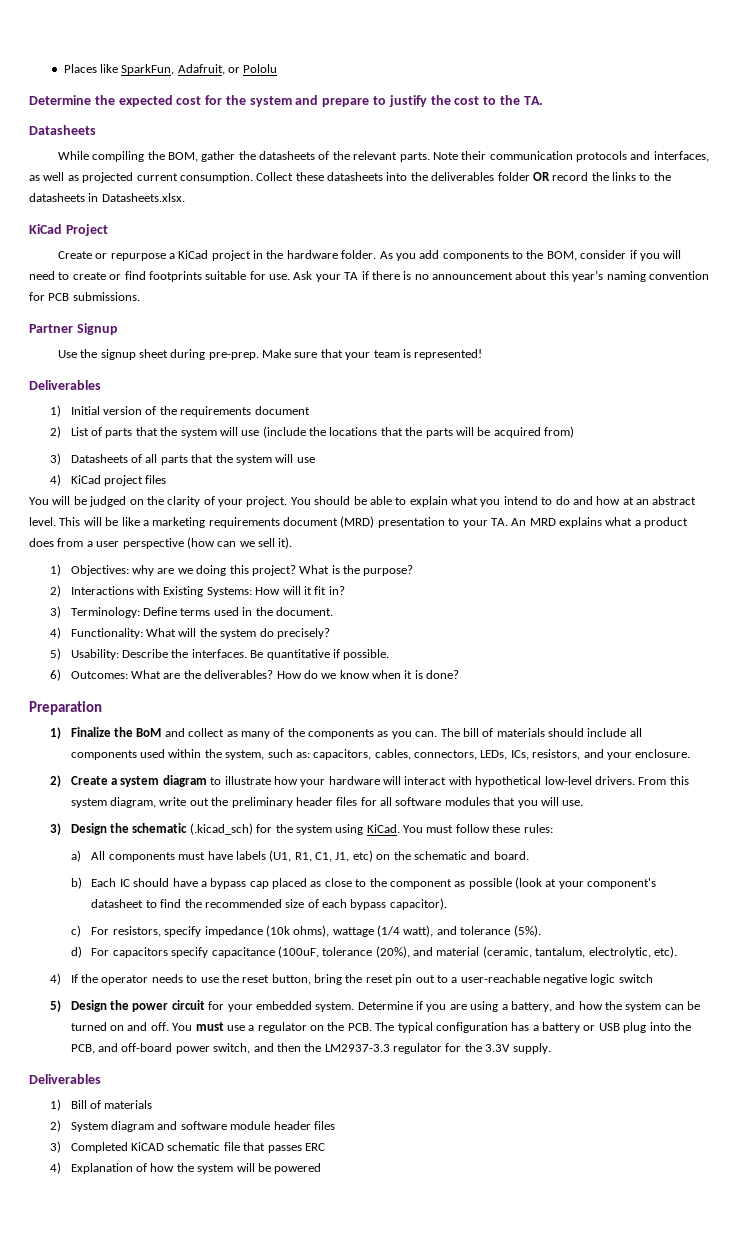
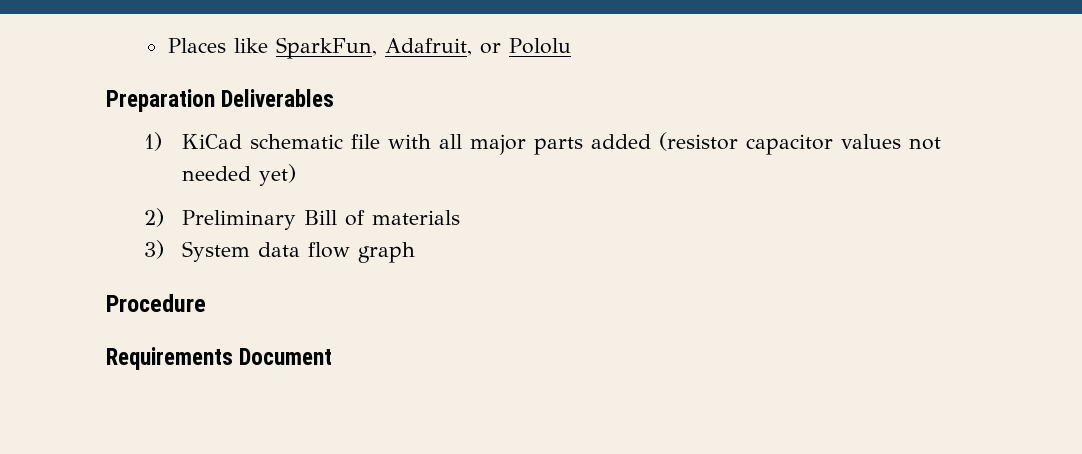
[29,95,543,107] [29,125,96,135] [57,151,709,162] [29,172,671,183] [29,193,185,202] [29,224,108,236] [57,250,682,261] [29,270,709,282] [29,292,140,301] [29,323,118,335] [57,349,483,360] [29,380,101,390] [49,405,310,417] [49,426,575,438] [49,453,315,465] [49,474,167,486] [29,496,697,507] [29,516,689,528] [29,537,293,549] [49,564,414,576] [49,585,345,597] [49,606,333,618] [49,627,330,639] [49,648,390,660] [49,669,460,681] [29,701,102,715] [49,727,642,739] [70,749,691,760] [49,775,689,787] [70,797,584,808] [49,823,553,835] [70,850,529,862] [70,877,657,889] [91,898,447,910] [70,925,541,937] [70,946,677,958] [49,973,653,985] [49,1000,701,1012] [70,1022,691,1033] [70,1043,551,1054] [29,1074,101,1084] [49,1099,153,1111] [49,1120,335,1132] [49,1141,325,1153] [49,1162,322,1174] Determine the expected cost for the system and prepare to justify the cost to the TA. // Datasheets // While compiling the BOM, gather the datasheets of the relevant parts. Note their communication protocols and interfaces, as well as projected current consumption. Collect these datasheets into the deliverables folder OR record the links to the datasheets in Datasheets.xlsx. // KiCad Project // Create or repurpose a KiCad project in the hardware folder. As you add components to the BOM, consider if you will need to create or find footprints suitable for use. Ask your TA if there is no announcement about this year’s naming convention for PCB submissions. // Partner Signup // Use the signup sheet during pre-prep. Make sure that your team is represented! // Deliverables // 1) Initial version of the requirements document // 2) List of parts that the system will use (include the locations that the parts will be acquired from) // 3) Datasheets of all parts that the system will use // 4) KiCad project files // You will be judged on the clarity of your project. You should be able to explain what you intend to do and how at an abstract level. This will be like a marketing requirements document (MRD) presentation to your TA. An MRD explains what a product does from a user perspective (how can we sell it). // 1) Objectives: why are we doing this project? What is the purpose? // 2) Interactions with Existing Systems: How will it fit in? // 3) Terminology: Define terms used in the document. // 4) Functionality: What will the system do precisely? // 5) Usability: Describe the interfaces. Be quantitative if possible. // 6) Outcomes: What are the deliverables? How do we know when it is done? // Preparation // 1) Finalize the BoM and collect as many of the components as you can. The bill of materials should include all components used within the system, such as: capacitors, cables, connectors, LEDs, ICs, resistors, and your enclosure. // 2) Create a system diagram to illustrate how your hardware will interact with hypothetical low-level drivers. From this system diagram, write out the preliminary header files for all software modules that you will use. // 3) Design the schematic (.kicad_sch) for the system using KiCad. You must follow these rules: // a) All components must have labels (U1, R1, C1, J1, etc) on the schematic and board. // b) Each IC should have a bypass cap placed as close to the component as possible (look at your component's datasheet to find the recommended size of each bypass capacitor). // c) For resistors, specify impedance (10k ohms), wattage (1/4 watt), and tolerance (5%). // d) For capacitors specify capacitance (100uF, tolerance (20%), and material (ceramic, tantalum, electrolytic, etc). // 4) If the operator needs to use the reset button, bring the reset pin out to a user-reachable negative logic switch // 5) Design the power circuit for your embedded system. Determine if you are using a battery, and how the system can be turned on and off. You must use a regulator on the PCB. The typical configuration has a battery or USB plug into the PCB, and off-board power switch, and then the LM2937-3.3 regulator for the 3.3V supply. // Deliverables // 1) Bill of materials // 2) System diagram and software module header files // 3) Completed KiCAD schematic file that passes ERC // 4) Explanation of how the system will be powered -> [106,89,335,112] [144,132,942,155] [182,164,297,186] [144,208,461,230] [144,240,416,263] [106,294,206,312] [106,347,333,370] Preparation Deliverables // 1) KiCad schematic file with all major parts added (resistor capacitor values not needed yet) // 2) Preliminary Bill of materials // 3) System data flow graph // Procedure // Requirements Document

